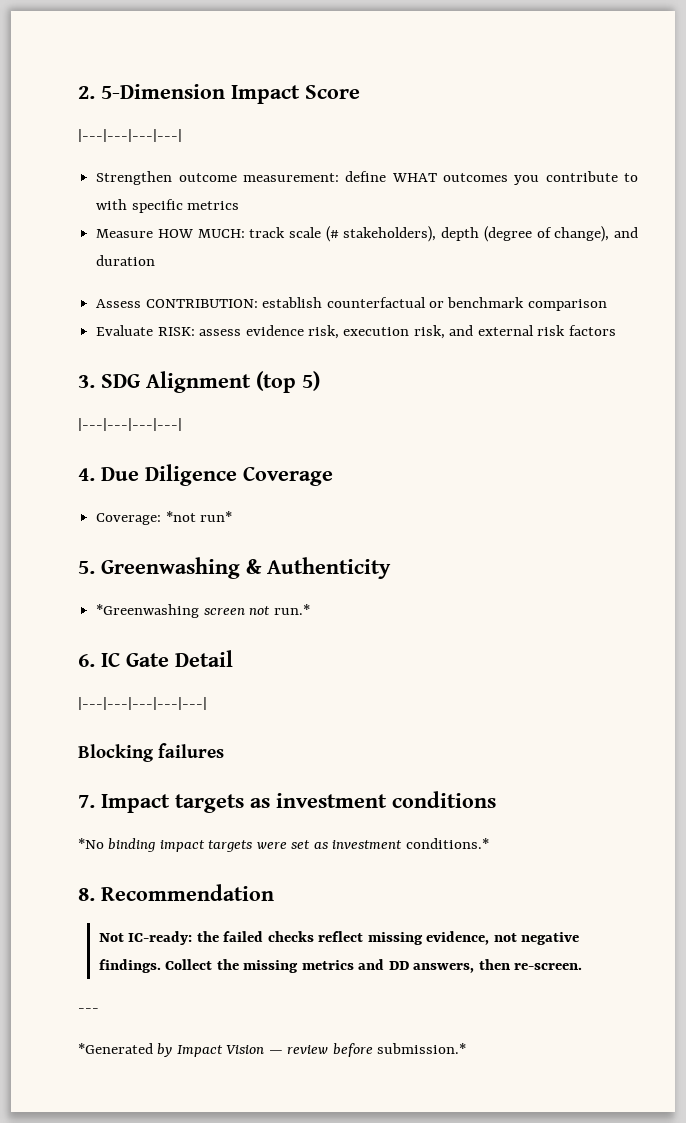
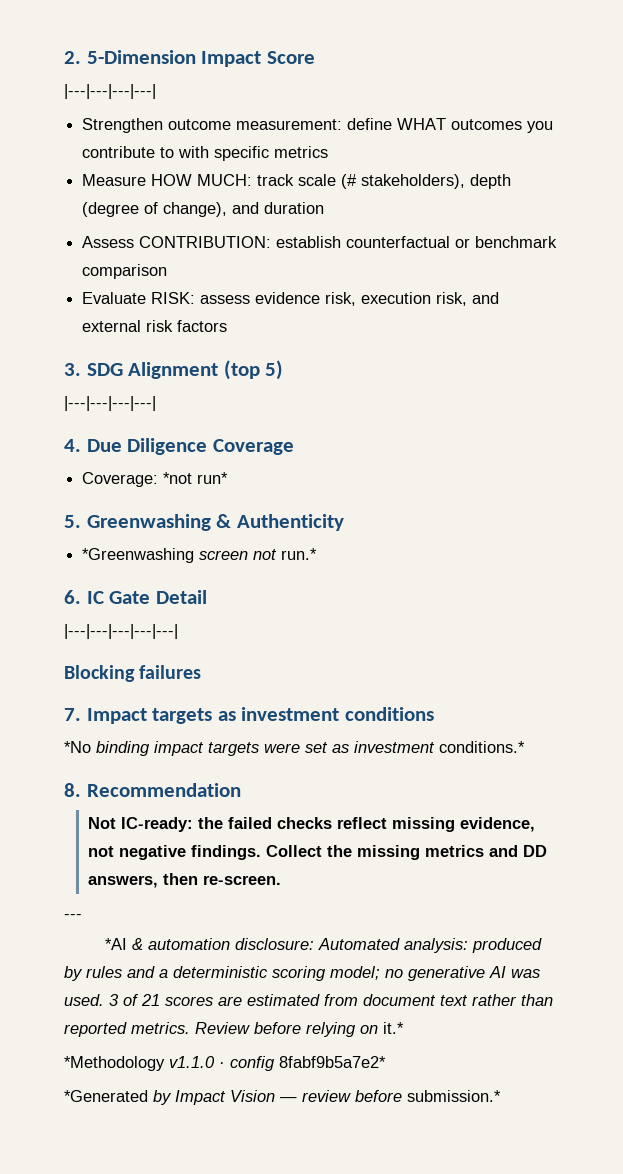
(99, 1010) none -> [105,938,543,953] [64,966,540,981] [64,994,553,1006] [64,1022,404,1037] [64,1056,386,1071] // *AI & automation disclosure: Automated analysis: produced by rules and a deterministic scoring model; no generative AI was used. 3 of 21 scores are estimated from document text rather than reported metrics. Review before relying on it.* // *Methodology v1.1.0 · config 8fabf9b5a7e2*

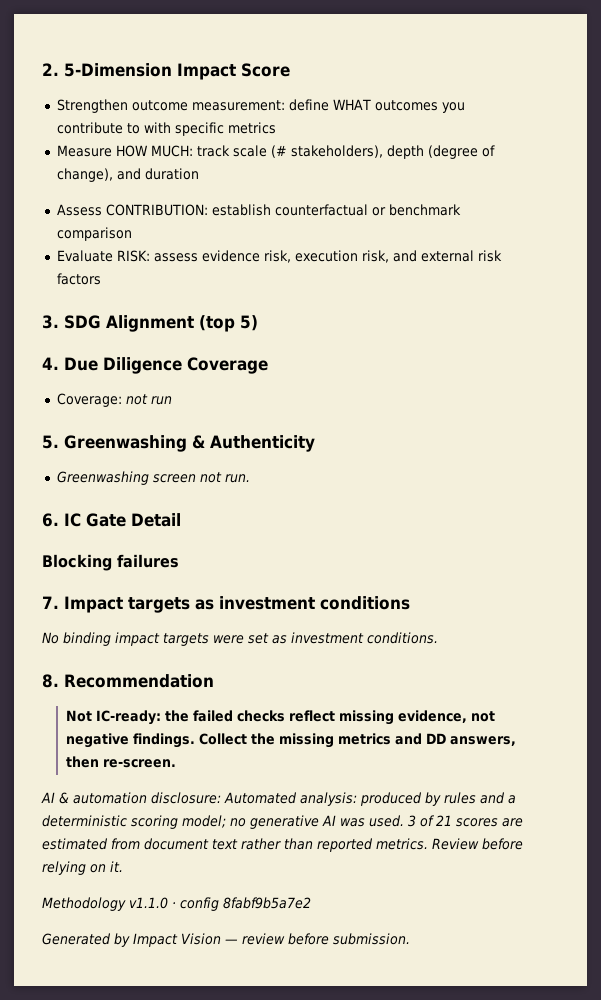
[64,84,156,99] // |---|---|---|---| -> (290, 70) none
[64,396,156,411] // |---|---|---|---| -> (258, 323) none
[163,472,229,484] *not run* -> [125,394,172,405] not run
[82,548,195,563] *Greenwashing -> [56,471,149,485] Greenwashing
[281,548,318,560] run.* -> [224,474,250,483] run.
[64,624,178,639] // |---|---|---|---|---| -> (181, 520) none
[64,741,91,753] *No -> [42,632,59,644] No
[439,741,525,753] conditions.* -> [367,632,438,644] conditions.
[64,914,82,919] [105,938,128,950] --- // *AI -> [41,792,55,803] AI
[383,1022,404,1034] [64,1056,165,1071] it.* // *Methodology -> [110,861,123,872] [42,897,126,911] it. // Methodology
[279,1056,386,1068] [64,1090,148,1102] 8fabf9b5a7e2* // *Generated -> [223,897,311,909] [42,933,111,945] 8fabf9b5a7e2 // Generated
[407,1090,501,1102] submission.* -> [333,933,410,945] submission.

